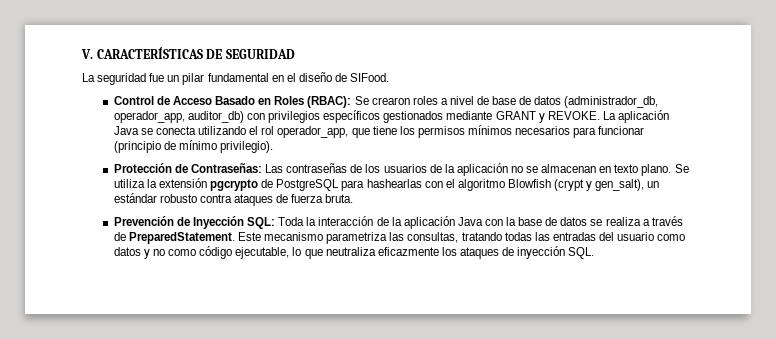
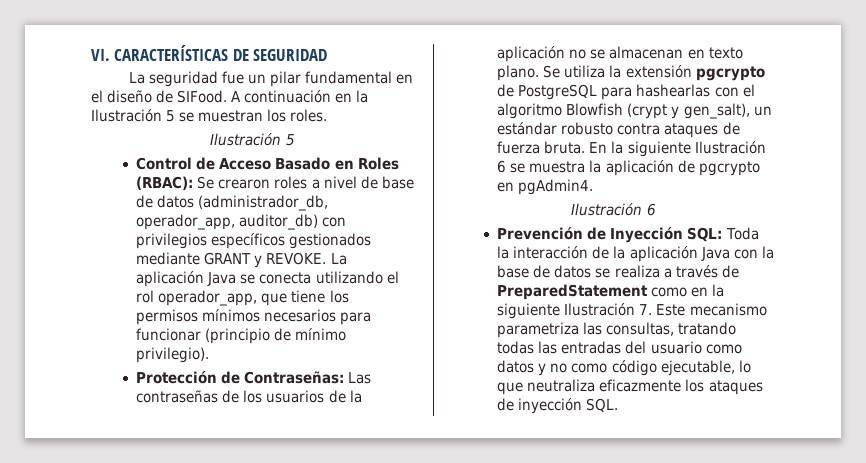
[81,49,93,59] V. -> [91,49,110,61] VI.
(390, 77) none -> [231,90,369,103] [91,109,328,122] [210,133,295,146] A continuación en la Ilustración 5 se muestran los roles. // Ilustración 5
(354, 198) none -> [589,141,766,157] [497,160,760,176] [497,179,594,195] [571,203,656,216] En la siguiente Ilustración 6 se muestra la aplicación de pgcrypto en pgAdmin4. // Ilustración 6
[128,232,235,244] PreparedStatement. -> [497,284,725,300] [497,303,653,319] PreparedStatement como en la siguiente Ilustración 7.

